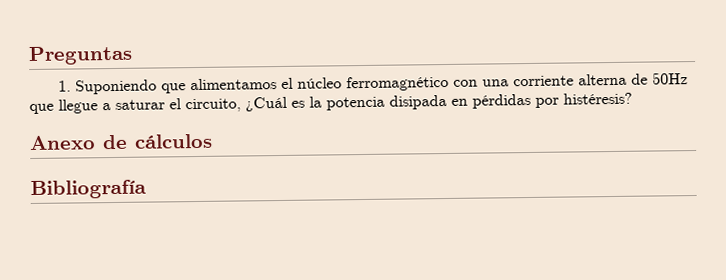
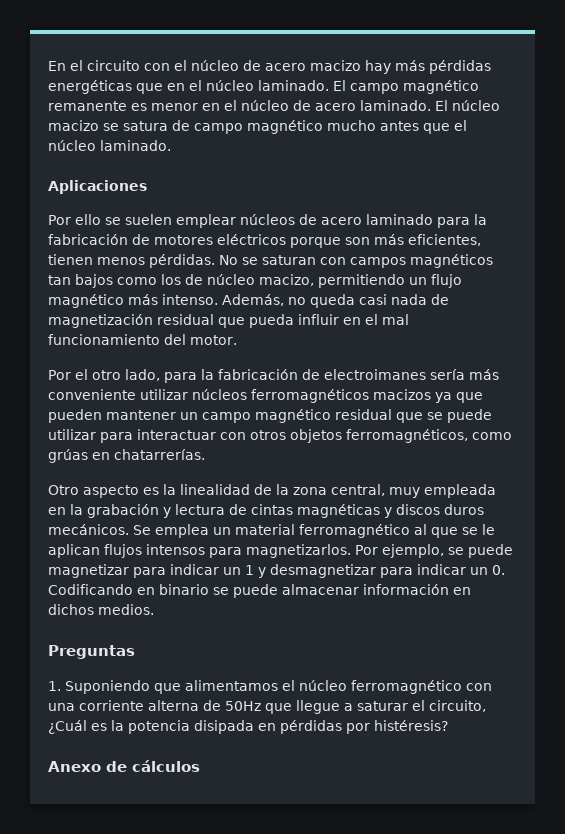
(28, 55) none -> [48,60,491,74] [48,80,479,94] [48,100,500,111] [48,120,467,134] [48,140,171,151] [48,180,147,194] [48,214,487,228] [48,234,481,248] [48,254,493,268] [48,274,462,288] [48,294,449,308] [48,314,409,328] [48,334,237,345] [48,369,499,383] [48,389,483,403] [48,409,492,423] [48,429,512,443] [48,449,205,463] [48,484,496,498] [48,504,484,518] [48,524,495,538] [48,544,513,558] [48,564,505,578] [48,584,471,598] [48,604,154,615] En el circuito con el núcleo de acero macizo hay más pérdidas energéticas que en el núcleo laminado. El campo magnético remanente es menor en el núcleo de acero laminado. El núcleo macizo se satura de campo magnético mucho antes que el núcleo laminado. // Aplicaciones // Por ello se suelen emplear núcleos de acero laminado para la fabricación de motores eléctricos porque son más eficientes, tienen menos pérdidas. No se saturan con campos magnéticos tan bajos como los de núcleo macizo, permitiendo un flujo magnético más intenso. Además, no queda casi nada de magnetización residual que pueda influir en el mal funcionamiento del motor. // Por el otro lado, para la fabricación de electroimanes sería más conveniente utilizar núcleos ferromagnéticos macizos ya que pueden mantener un campo magnético residual que se puede utilizar para interactuar con otros objetos ferromagnéticos, como grúas en chatarrerías. // Otro aspecto es la linealidad de la zona central, muy empleada en la grabación y lectura de cintas magnéticas y discos duros mecánicos. Se emplea un material ferromagnético al que se le aplican flujos intensos para magnetizarlos. Por ejemplo, se puede magnetizar para indicar un 1 y desmagnetizar para indicar un 0. Codificando en binario se puede almacenar información en dichos medios. //
[30,179,147,200] // Bibliografía -> (200, 766) none

